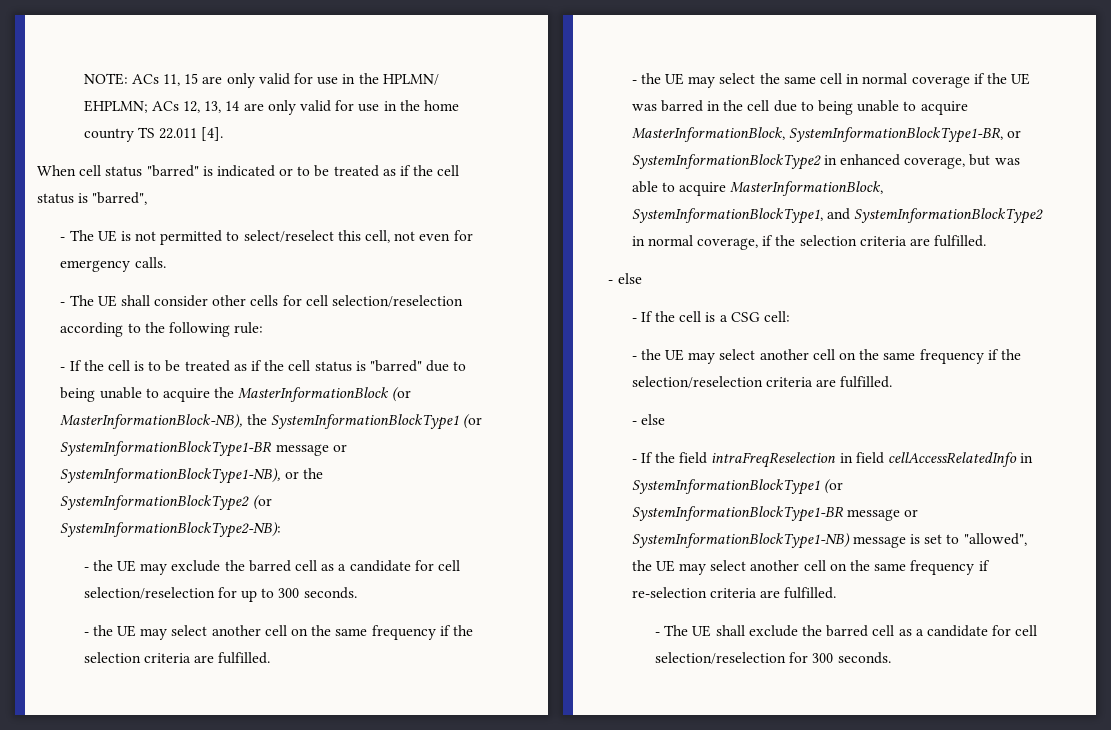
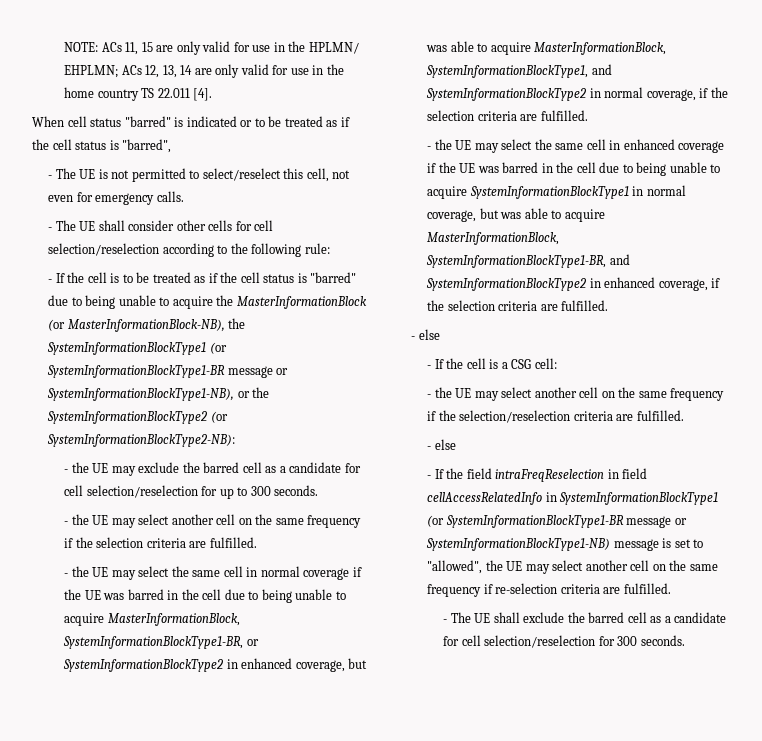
(987, 241) none -> [427,139,725,153] [427,162,721,176] [427,185,686,199] [427,208,605,222] [427,232,560,245] [426,254,630,268] [426,277,721,291] [427,300,609,311] // - the UE may select the same cell in enhanced coverage if the UE was barred in the cell due to being unable to acquire SystemInformationBlockType1 in normal coverage, but was able to acquire MasterInformationBlock, SystemInformationBlockType1-BR, and SystemInformationBlockType2 in enhanced coverage, if the selection criteria are fulfilled.

